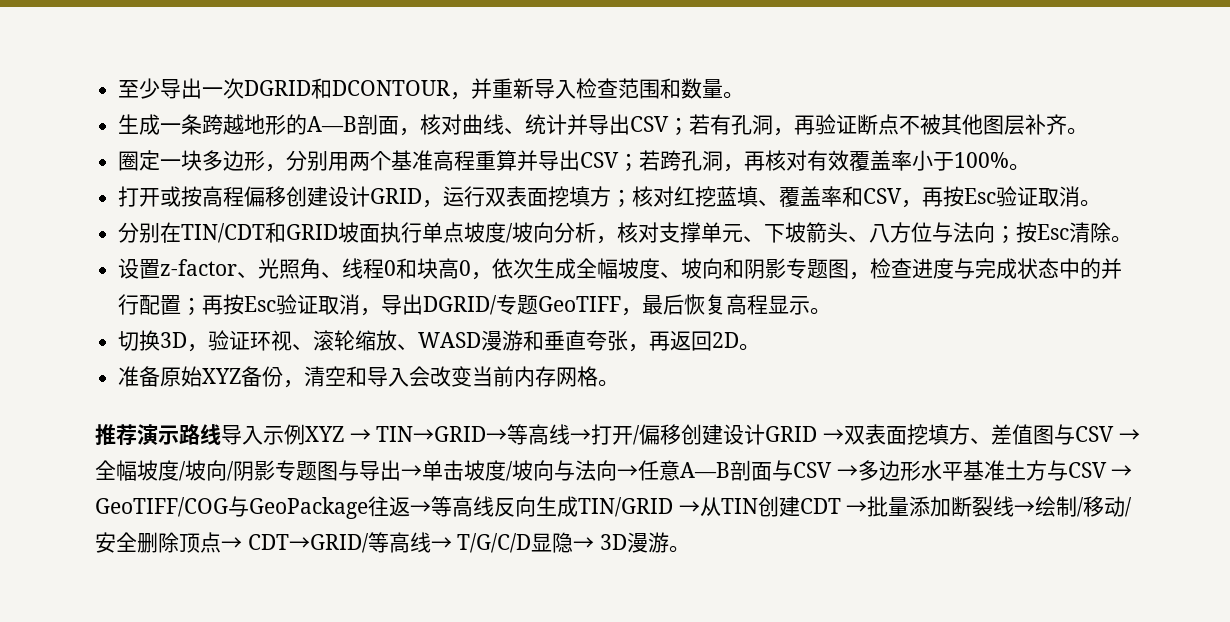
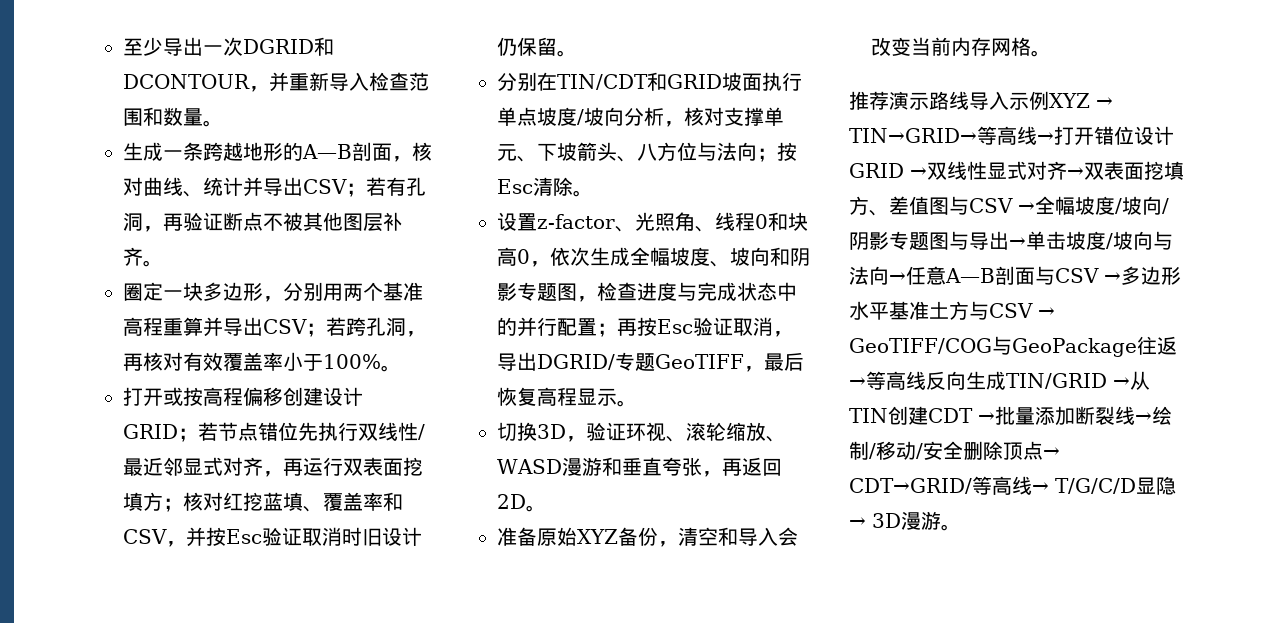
[422,200,444,208] ， -> [178,422,425,442] [123,457,303,477] ；若节点错位先执行双线性/最近邻显式对齐，再
[922,186,1081,207] 再按Esc验证取消 -> [186,527,422,547] [497,37,557,56] 并按Esc验证取消时旧设计仍保留
[633,424,724,445] /偏移创建 -> [1094,126,1134,145] 错位
(866, 435) none -> [947,161,1104,180] 线性显式对齐→双

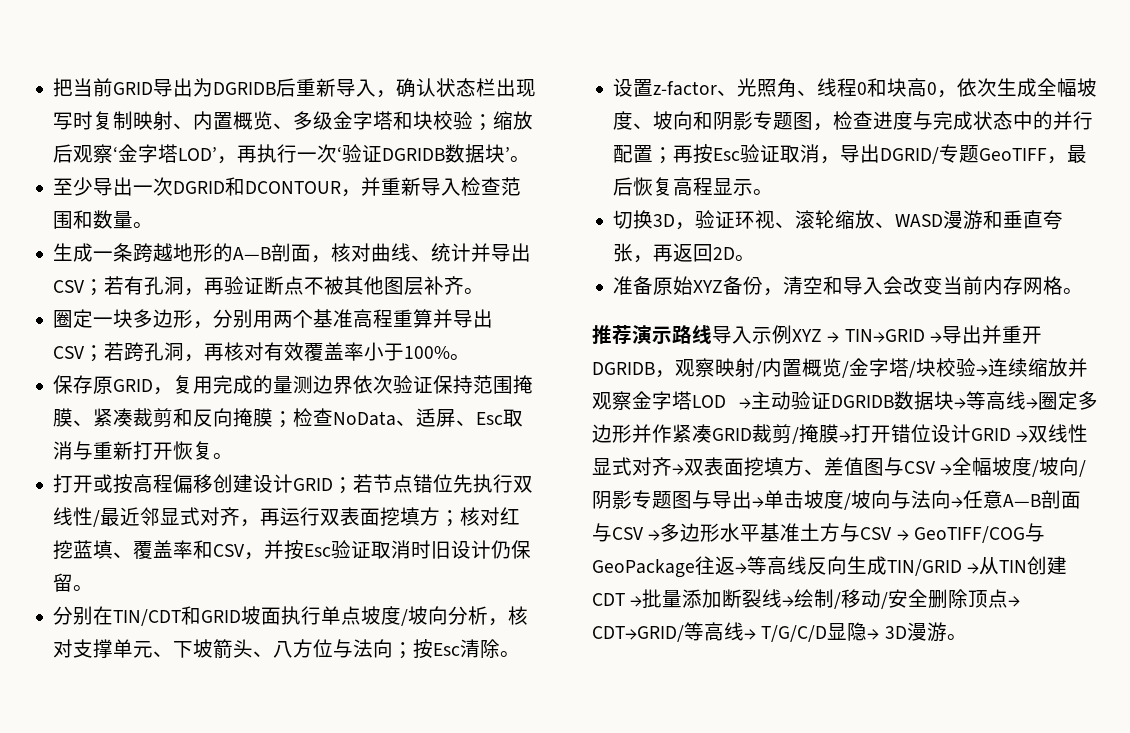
(123, 47) none -> [53,78,537,98] [53,111,534,131] [53,144,531,164] 把当前GRID导出为DGRIDB后重新导入，确认状态栏出现写时复制映射、内置概览、多级金字塔和块校验；缩放后观察‘金字塔LOD’，再执行一次‘验证DGRIDB数据块’。 //
(401, 368) none -> [53,375,534,395] [53,408,524,428] [53,441,234,460] // 保存原GRID，复用完成的量测边界依次验证保持范围掩膜、紧凑裁剪和反向掩膜；检查NoData、适屏、Esc取消与重新打开恢复。
[849,126,1037,145] TIN→GRID→等高线 -> [844,325,1042,344] [592,358,1088,378] [592,391,1098,411] [592,424,839,444] TIN→GRID →导出并重开DGRIDB，观察映射/内置概览/金字塔/块校验→连续缩放并观察金字塔LOD →主动验证DGRIDB数据块→等高线→圈定多边形并作紧凑GRID裁剪/掩膜

